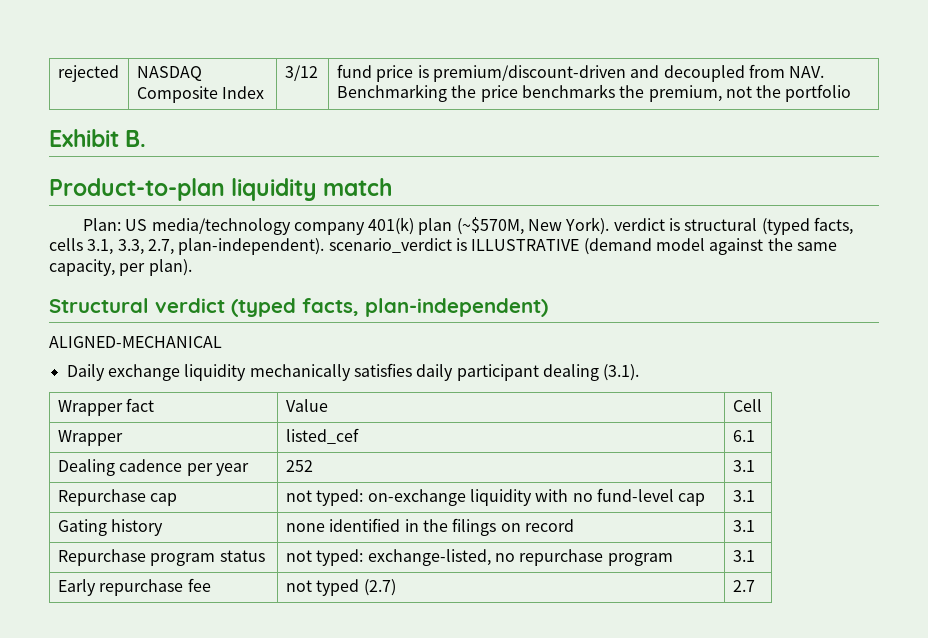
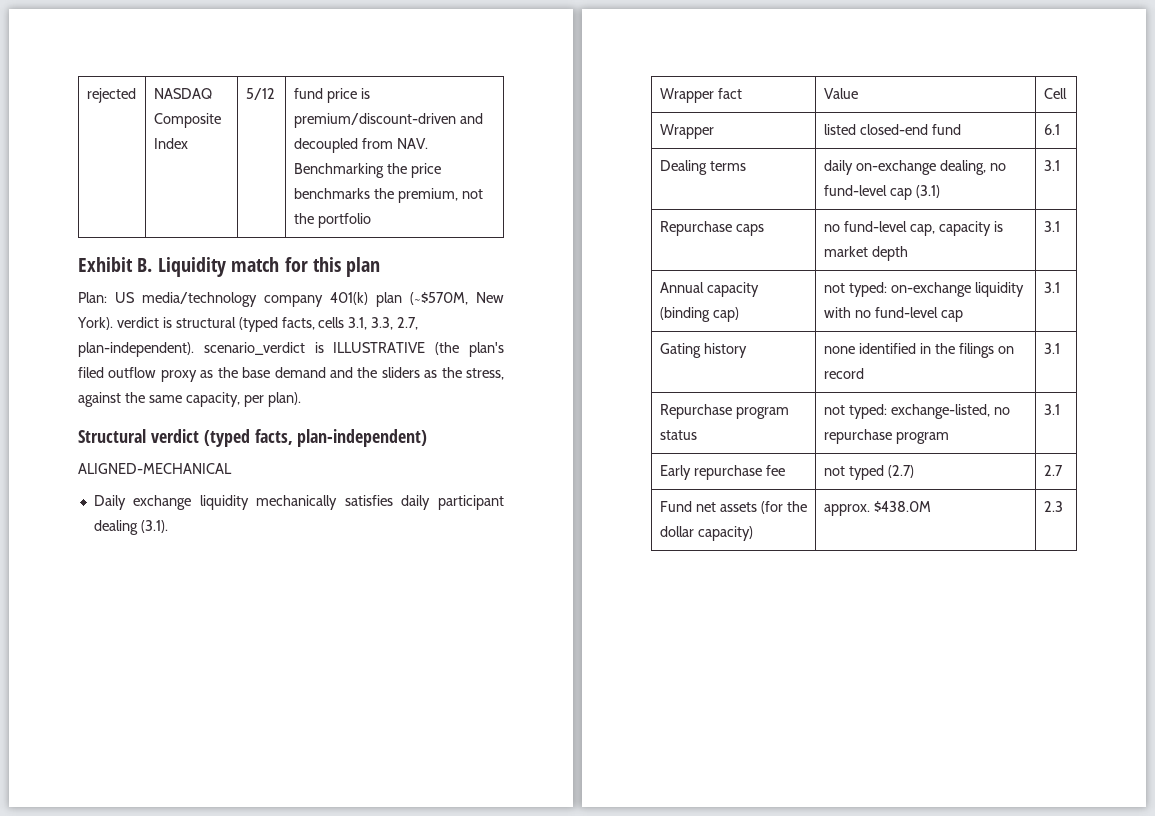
[284,65,318,81] 3/12 -> [245,88,275,100] 5/12
[49,178,318,201] // Product-to-plan liquidity -> [157,257,226,277] Liquidity
(393, 187) none -> [284,257,381,277] for this plan
[583,238,705,255] (demand model -> [435,342,505,357] [78,367,505,382] (the plan's filed outflow proxy as the base demand and the sliders as the stress,
[285,428,359,444] listed_cef -> [823,124,961,135] listed closed-end fund
[119,459,249,476] [285,460,313,472] [732,460,755,472] [57,489,178,506] cadence per year | 252 | 3.1 // Repurchase cap -> [709,161,746,171] [823,160,1006,175] [823,185,940,200] [1043,160,1060,171] [659,221,764,236] [823,221,1003,236] [823,246,908,261] [1043,221,1060,232] [659,282,759,297] [659,307,739,322] terms | daily on-exchange dealing, no fund-level cap (3.1) | 3.1 // Repurchase caps | no fund-level cap, capacity is market depth | 3.1 // Annual capacity (binding cap)
(755, 586) none -> [659,501,807,514] [659,526,753,541] [823,501,931,516] [1043,501,1063,512] // Fund net assets (for the dollar capacity) | approx. $438.0M | 2.3

